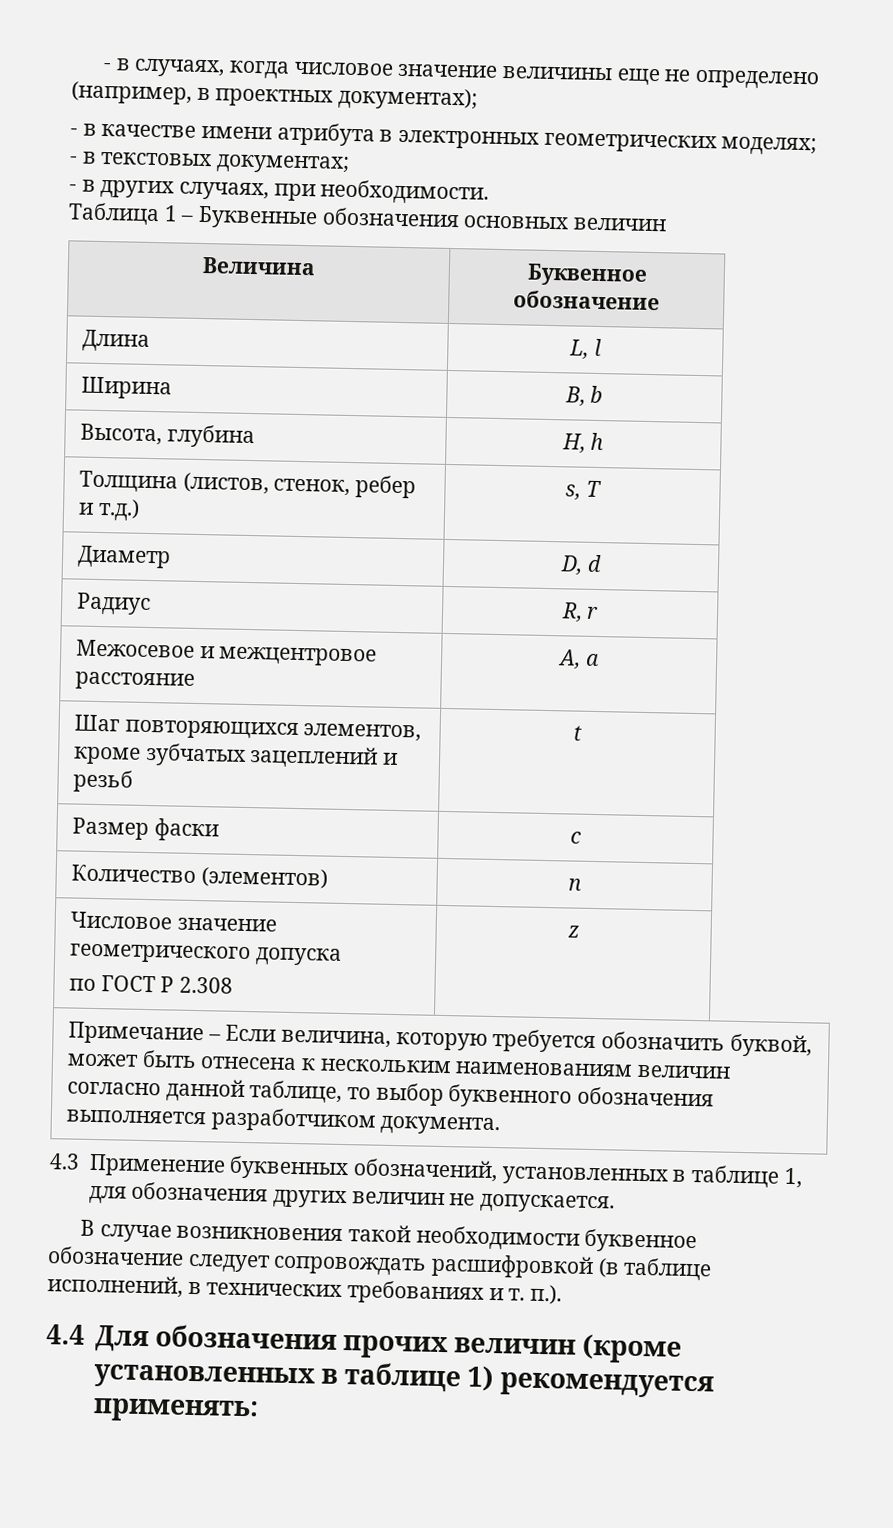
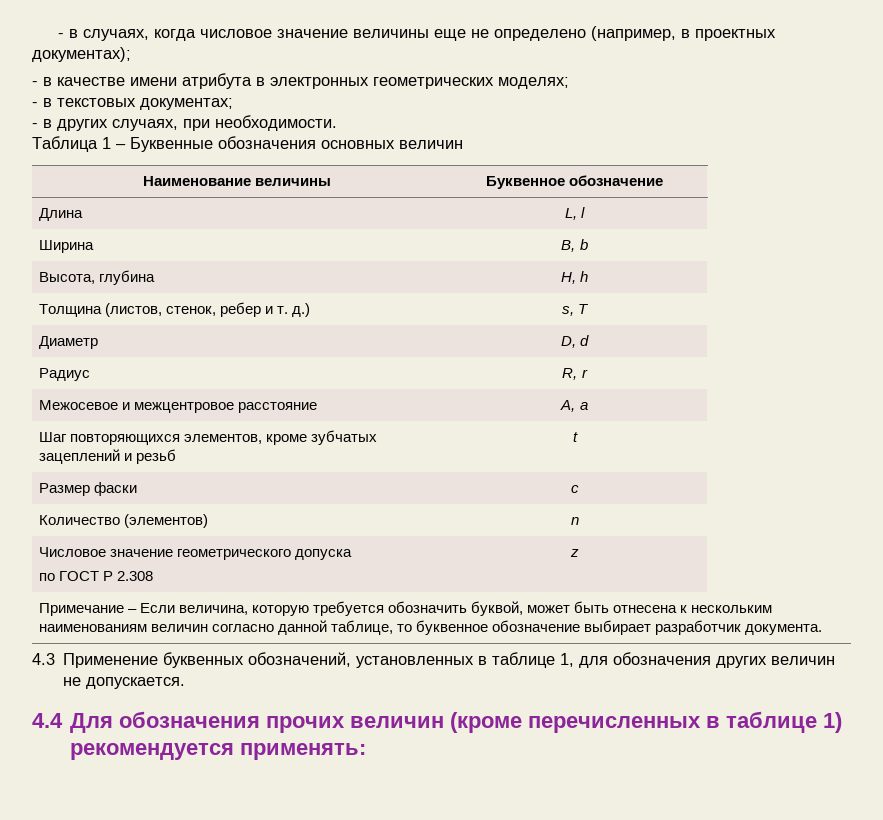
[202,257,316,276] Величина -> [142,176,332,186] Наименование величины
[97,498,140,521] т.д.) -> [277,303,311,317] т. д.)
[375,1082,714,1109] [65,1107,377,1133] выбор буквенного обозначения выполняется разработчиком -> [416,620,742,635] буквенное обозначение выбирает разработчик
[79,1219,698,1254] [47,1246,713,1281] [47,1274,563,1305] // В случае возникновения такой необходимости буквенное обозначение следует сопровождать расшифровкой (в таблице исполнений, в технических требованиях и т. п.). -> (186, 683) none
[93,1364,315,1391] установленных -> [528,716,702,733] перечисленных

